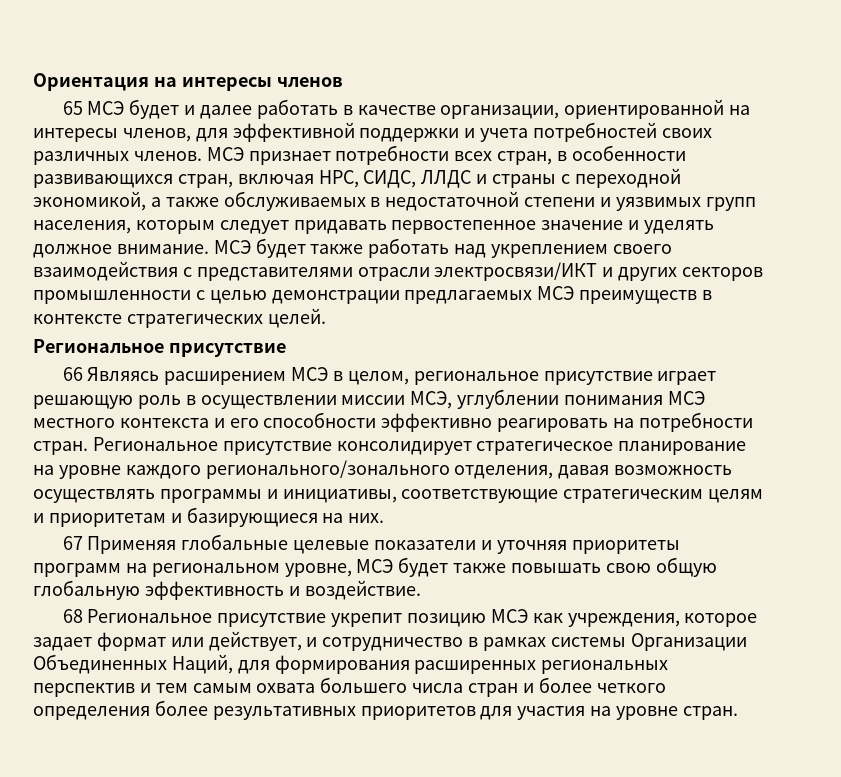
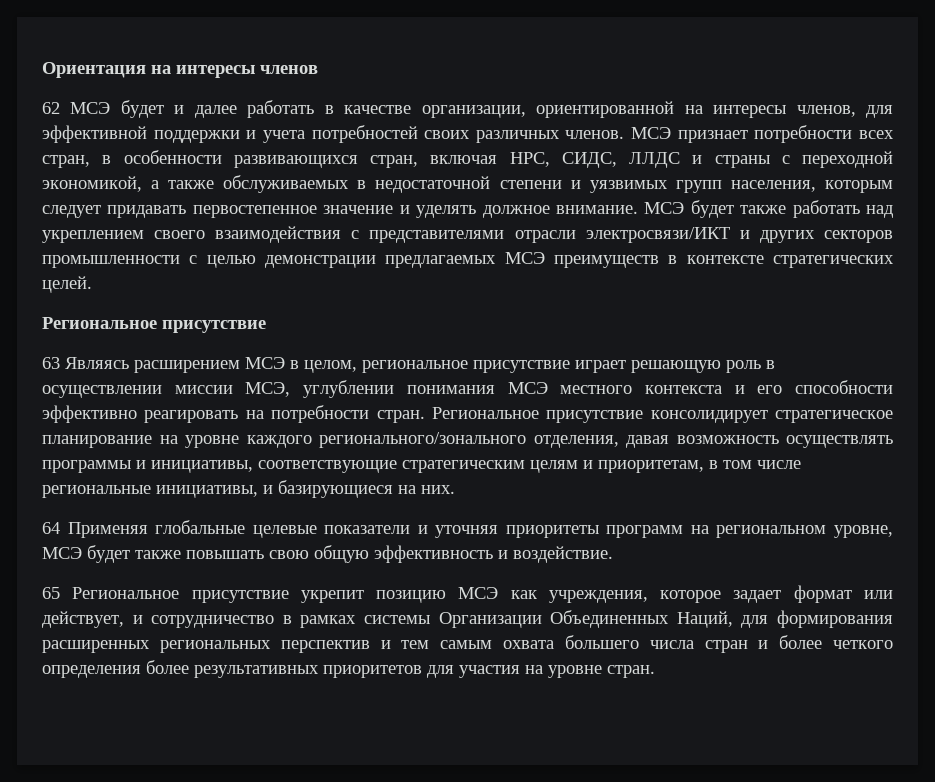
[62,101,83,115] 65 -> [42,102,60,114] 62
[62,367,83,381] 66 -> [42,357,60,369] 63
[48,513,166,527] приоритетам -> [598,460,801,473] [42,485,258,498] приоритетам, в том числе региональные инициативы,
[62,536,83,550] 67 -> [42,522,60,534] 64
[33,580,140,600] глобальную -> (369, 554) none
[62,609,83,623] 68 -> [42,587,60,599] 65

